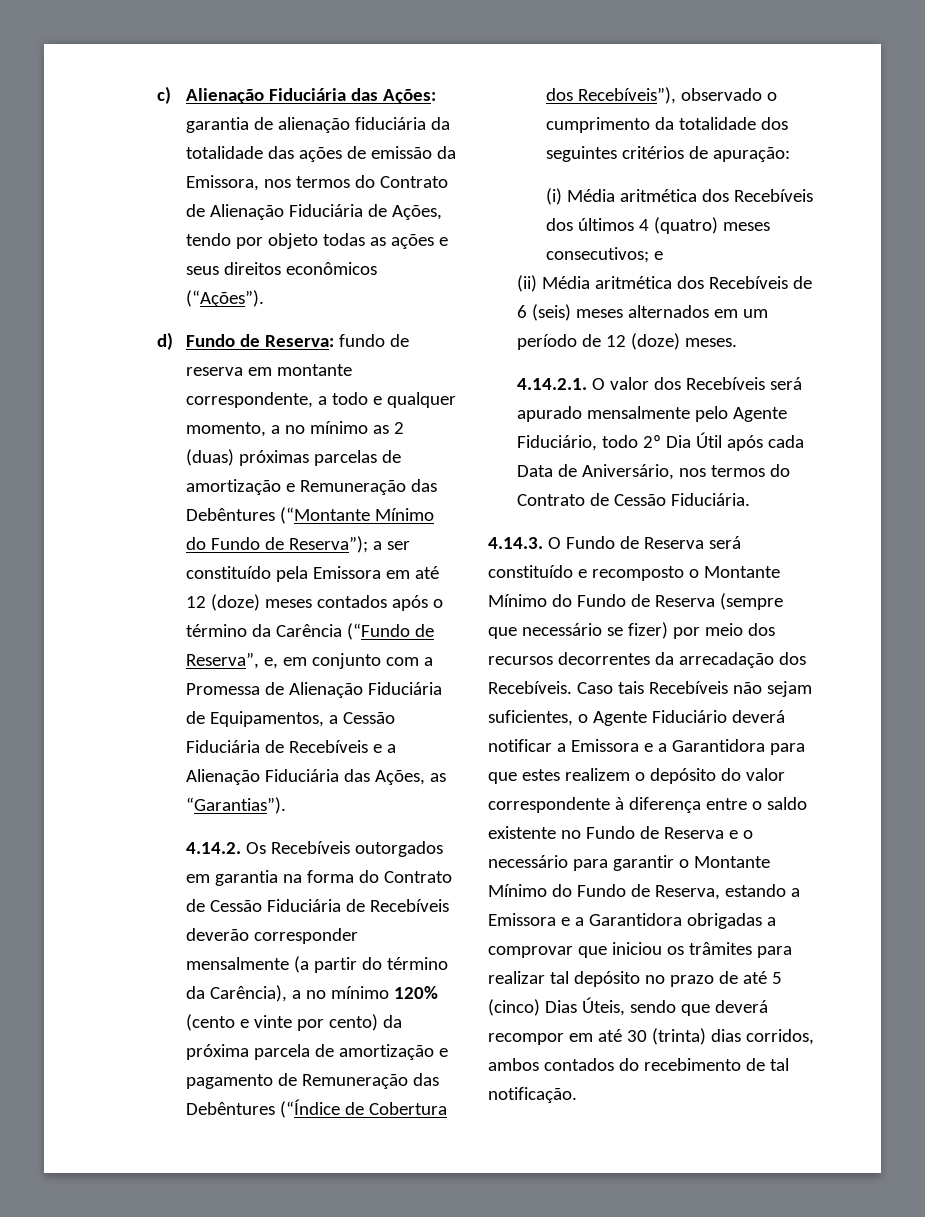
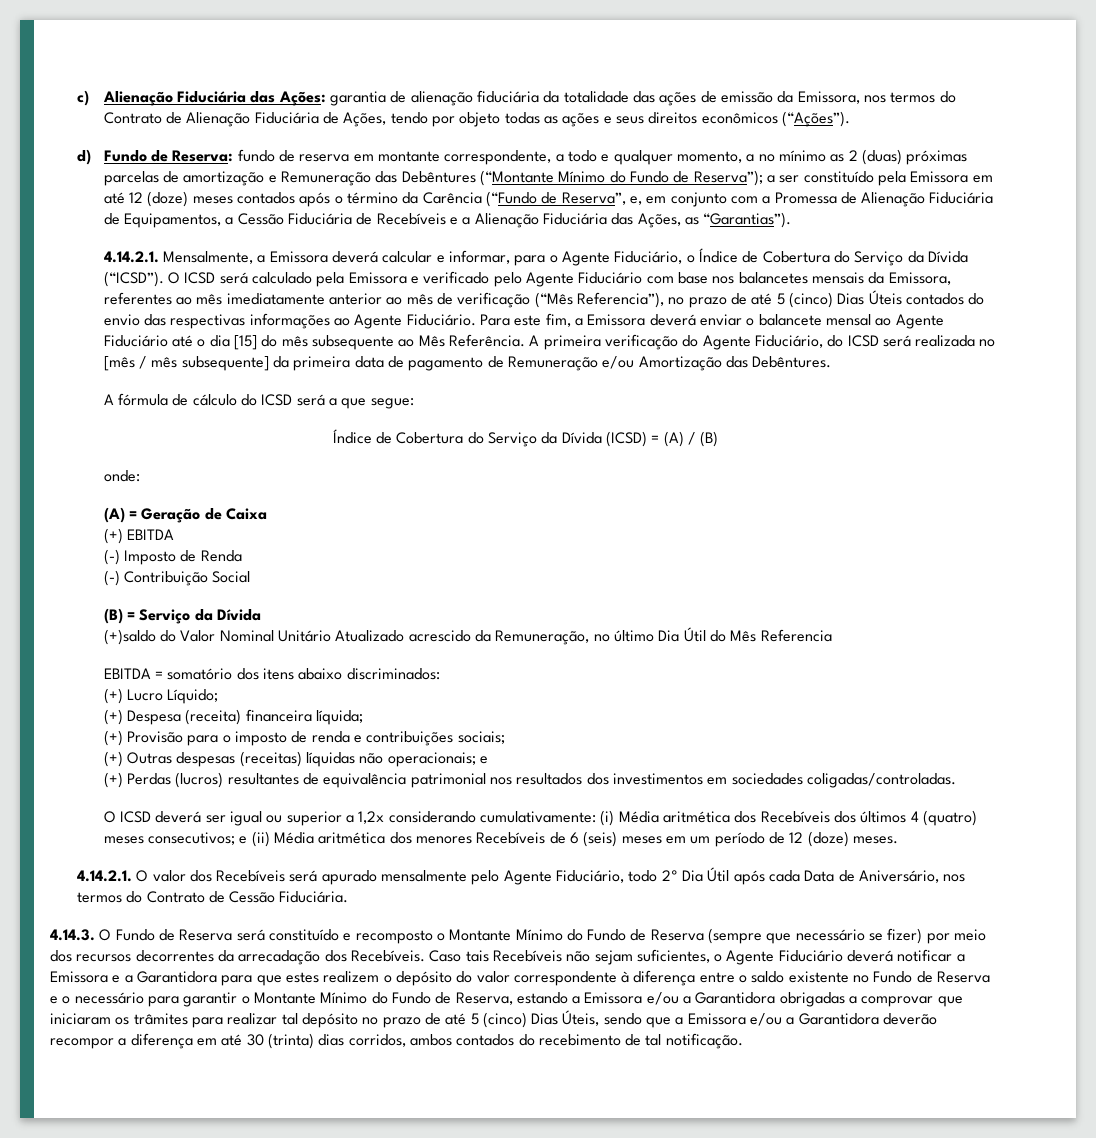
[185,841,443,857] [185,870,452,886] [185,899,449,912] [185,928,358,944] [185,956,448,973] [185,985,438,1002] [185,1014,402,1031] [185,1044,448,1060] [185,1073,439,1089] [185,1099,447,1118] [545,87,777,104] [545,117,788,133] [545,146,790,162] 4.14.2. Os Recebíveis outorgados em garantia na forma do Contrato de Cessão Fiduciária de Recebíveis deverão corresponder mensalmente (a partir do término da Carência), a no mínimo 120% (cento e vinte por cento) da próxima parcela de amortização e pagamento de Remuneração das Debêntures (“Índice de Cobertura dos Recebíveis”), observado o cumprimento da totalidade dos seguintes critérios de apuração: // -> [103,248,968,266] [103,271,951,287] [103,290,985,308] [103,313,944,329] [103,334,996,350] [103,356,832,371] [103,393,414,409] [332,429,719,447] [103,470,140,482] [103,507,268,523] [103,528,175,544] [103,549,242,565] [103,570,251,586] [103,608,262,624] [103,627,832,645] [103,668,440,680] [103,688,219,704] [103,709,364,725] [103,730,505,746] [103,751,489,767] [103,772,956,788] [103,811,596,826] 4.14.2.1. Mensalmente, a Emissora deverá calcular e informar, para o Agente Fiduciário, o Índice de Cobertura do Serviço da Dívida (“ICSD”). O ICSD será calculado pela Emissora e verificado pelo Agente Fiduciário com base nos balancetes mensais da Emissora, referentes ao mês imediatamente anterior ao mês de verificação (“Mês Referencia”), no prazo de até 5 (cinco) Dias Úteis contados do envio das respectivas informações ao Agente Fiduciário. Para este fim, a Emissora deverá enviar o balancete mensal ao Agente Fiduciário até o dia [15] do mês subsequente ao Mês Referência. A primeira verificação do Agente Fiduciário, do ICSD será realizada no [mês / mês subsequente] da primeira data de pagamento de Remuneração e/ou Amortização das Debêntures. // A fórmula de cálculo do ICSD será a que segue: // Índice de Cobertura do Serviço da Dívida (ICSD) = (A) / (B) // onde: // (A) = Geração de Caixa // (+) EBITDA // (-) Imposto de Renda // (-) Contribuição Social // (B) = Serviço da Dívida // (+)saldo do Valor Nominal Unitário Atualizado acrescido da Remuneração, no último Dia Útil do Mês Referencia // EBITDA = somatório dos itens abaixo discriminados: // (+) Lucro Líquido; // (+) Despesa (receita) financeira líquida; // (+) Provisão para o imposto de renda e contribuições sociais; // (+) Outras despesas (receitas) líquidas não operacionais; e // (+) Perdas (lucros) resultantes de equivalência patrimonial nos resultados dos investimentos em sociedades coligadas/controladas. // O ICSD deverá ser igual ou superior a 1,2x considerando cumulativamente:
(663, 255) // -> (248, 840) none
(704, 282) none -> [416,836,473,844] menores
[627,305,709,318] alternados -> (662, 840) none
[560,917,570,926] e -> [646,992,679,1005] e/ou
[611,942,662,955] iniciou -> [50,1013,111,1025] iniciaram
[714,1000,768,1013] [488,1033,564,1045] deverá recompor -> [675,1013,938,1026] [50,1033,193,1049] a Emissora e/ou a Garantidora deverão recompor a diferença

